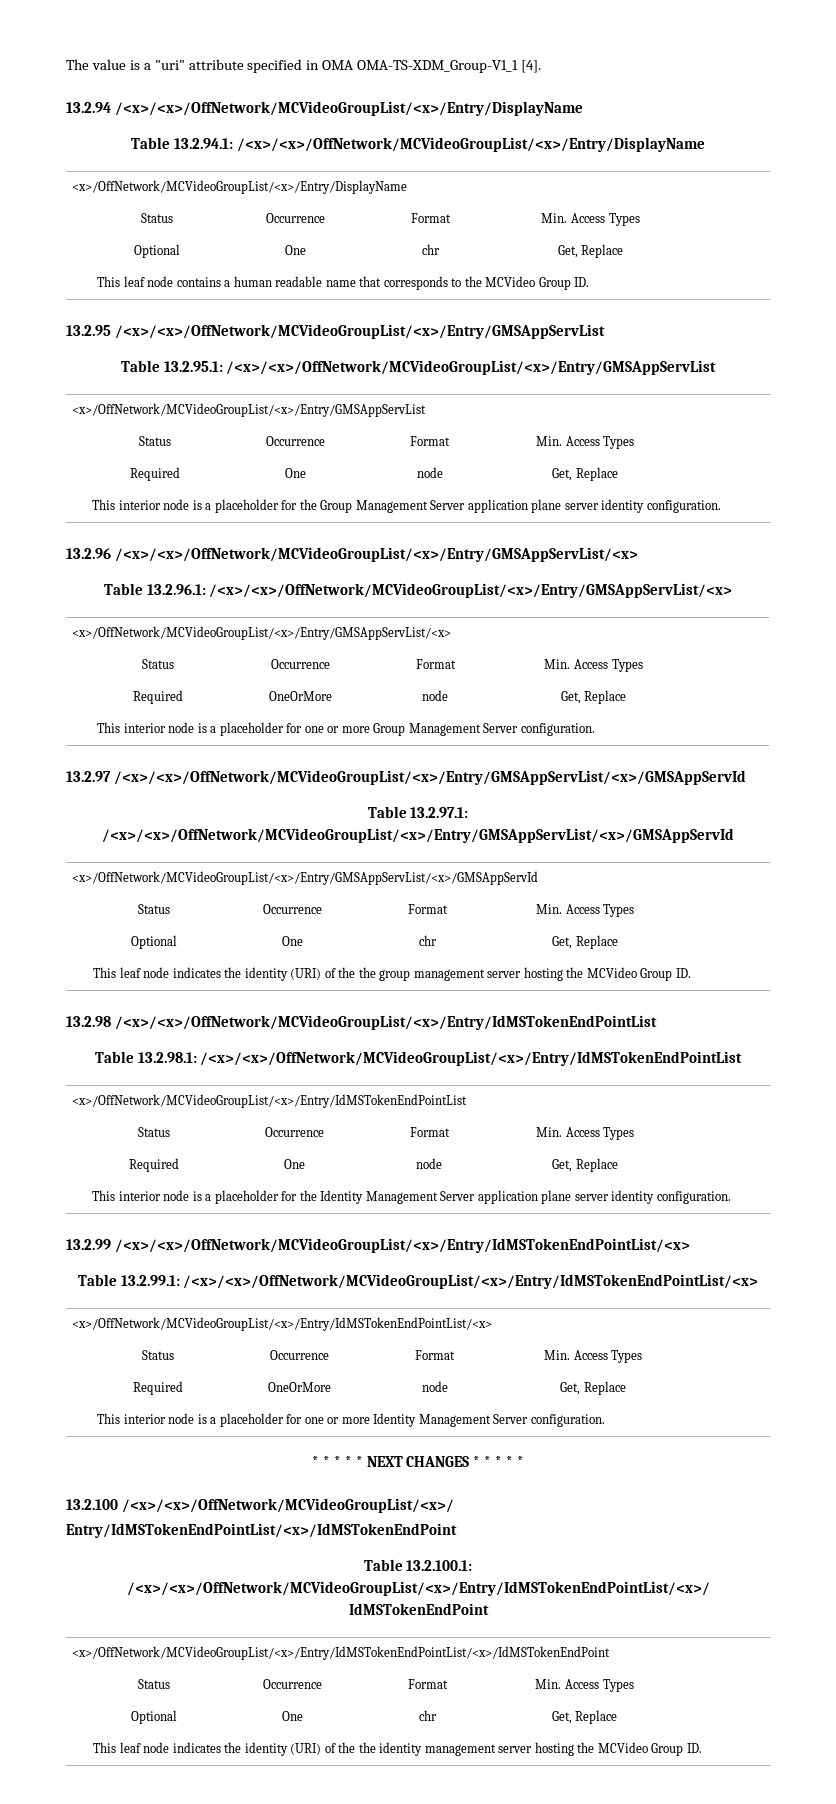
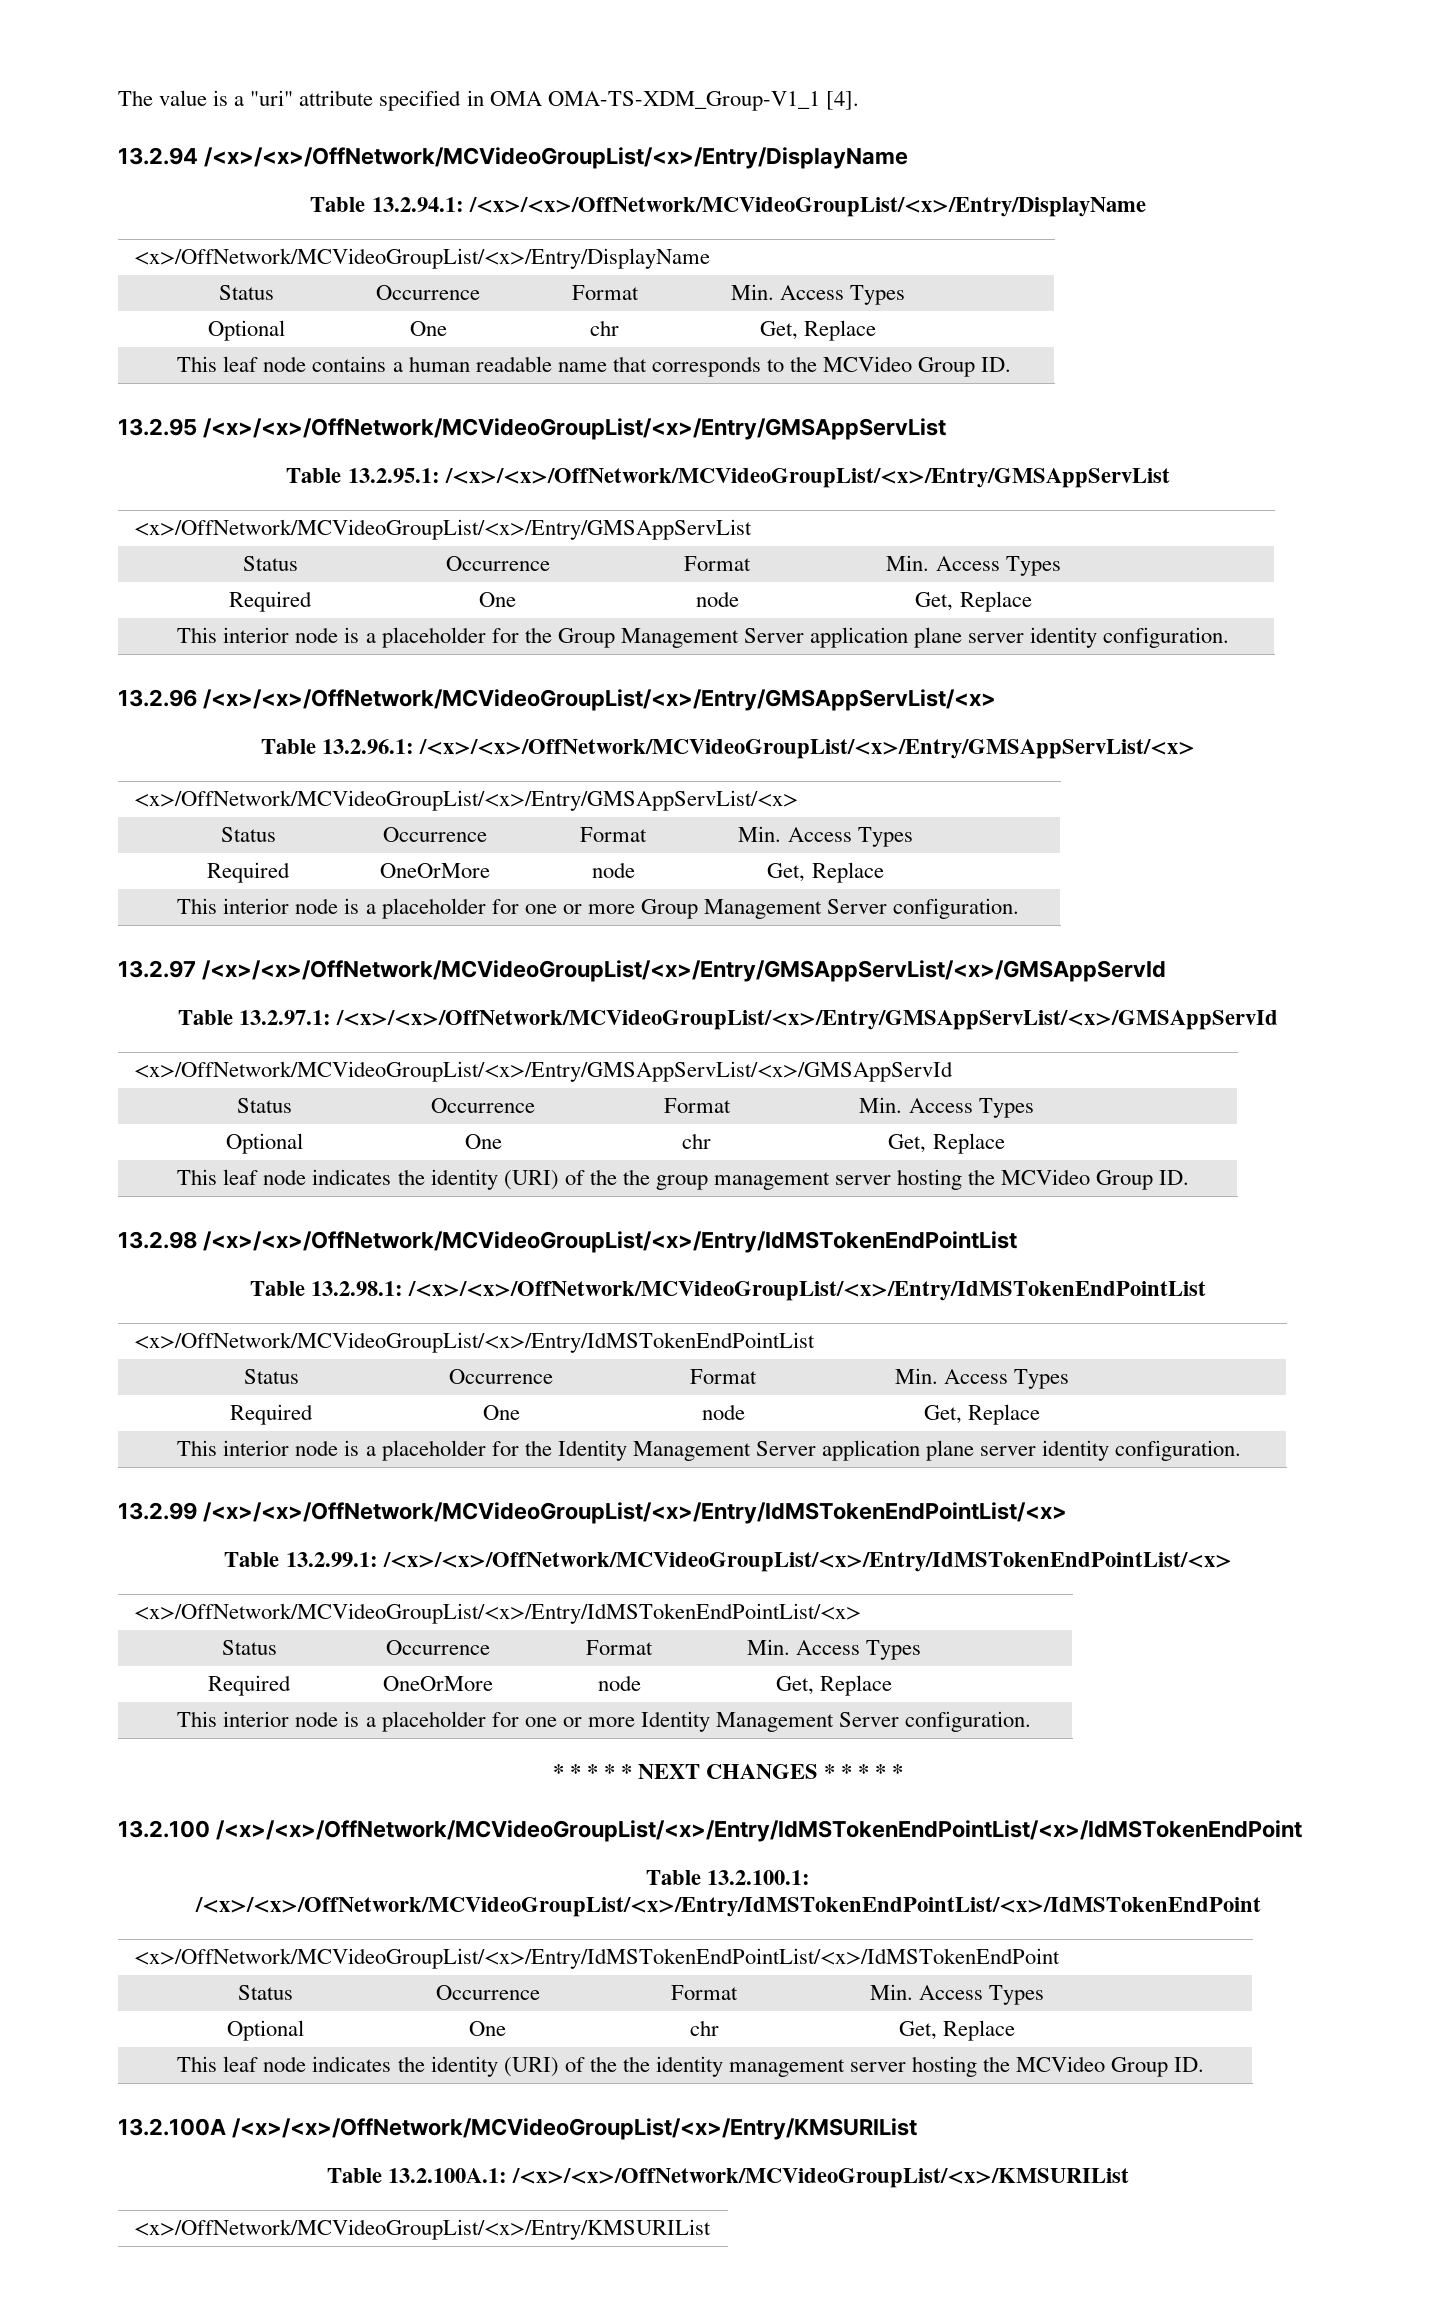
[122,1498,455,1513] [66,1523,457,1538] /<x>/<x>/OffNetwork/MCVideoGroupList/<x>/ // Entry/IdMSTokenEndPointList/<x>/IdMSTokenEndPoint -> [216,1820,1303,1842] /<x>/<x>/OffNetwork/MCVideoGroupList/<x>/Entry/IdMSTokenEndPointList/<x>/IdMSTokenEndPoint
(702, 1748) none -> [118,2118,918,2140] [326,2168,1130,2188] [134,2219,712,2240] // 13.2.100A /<x>/<x>/OffNetwork/MCVideoGroupList/<x>/Entry/KMSURIList // Table 13.2.100A.1: /<x>/<x>/OffNetwork/MCVideoGroupList/<x>/KMSURIList // <x>/OffNetwork/MCVideoGroupList/<x>/Entry/KMSURIList

